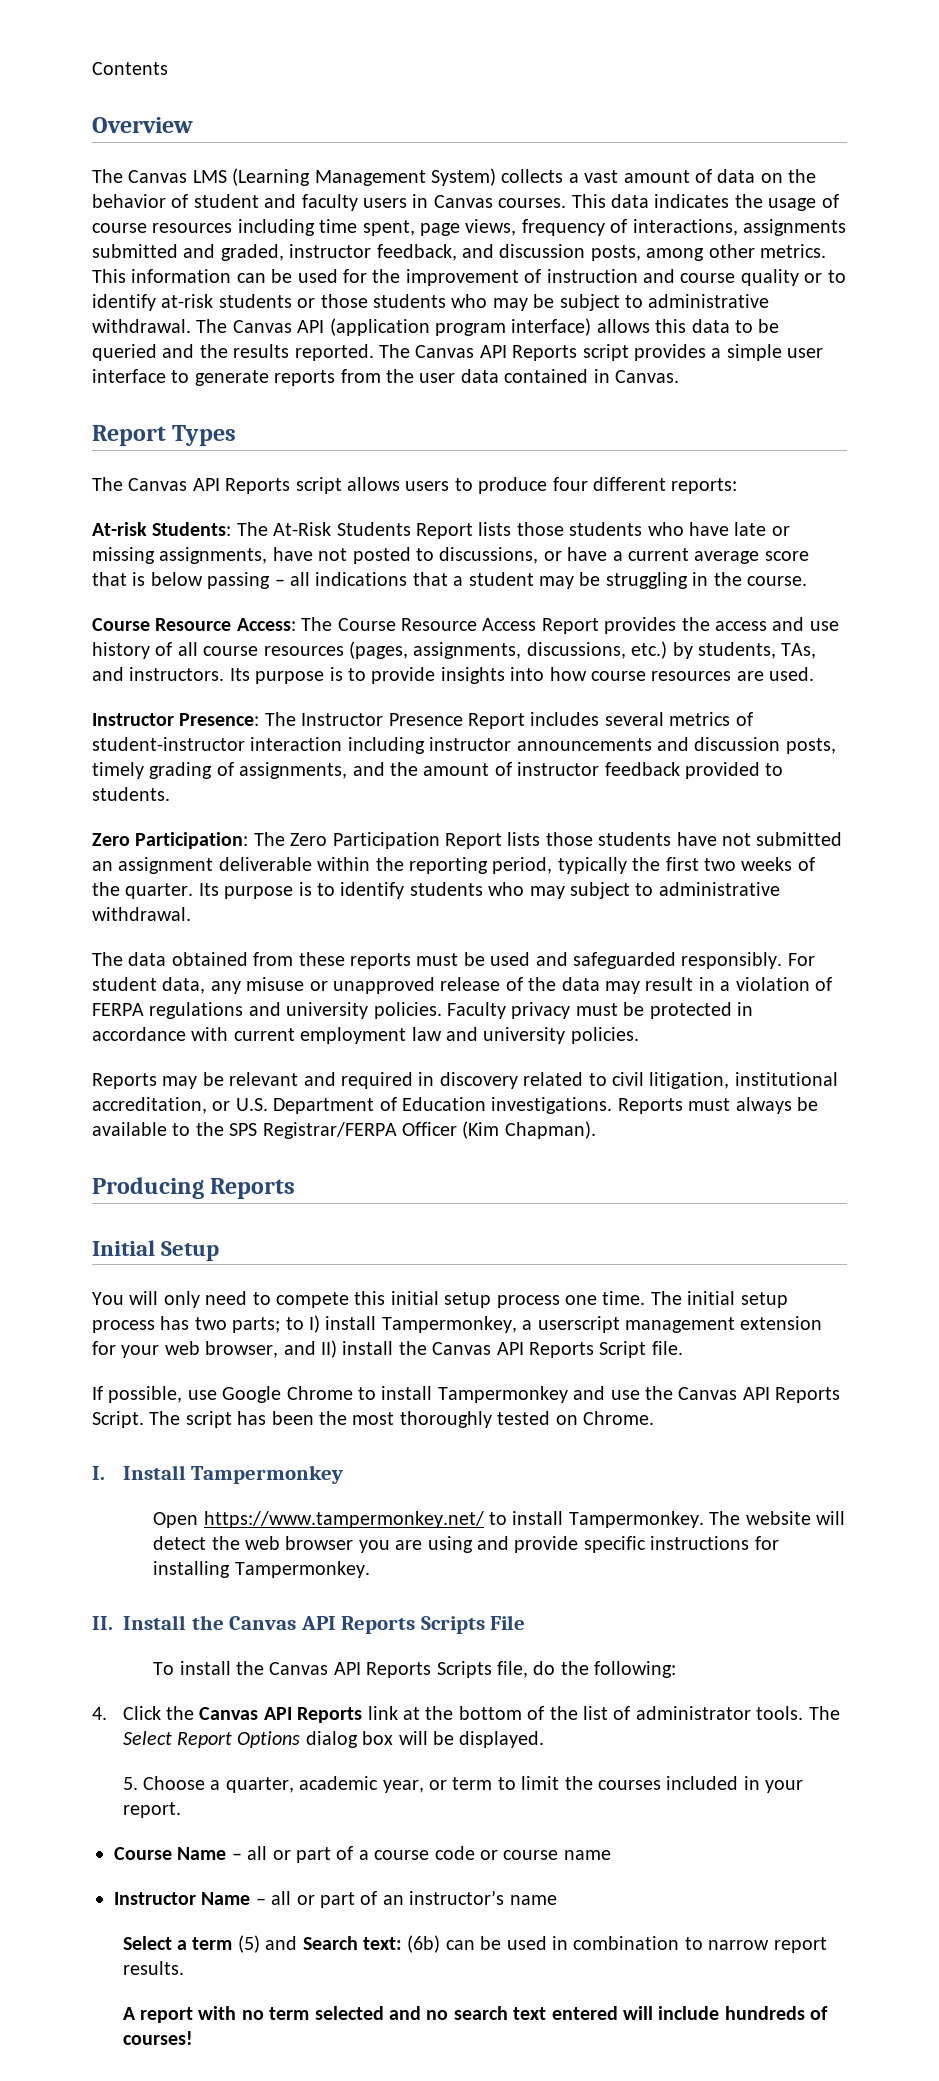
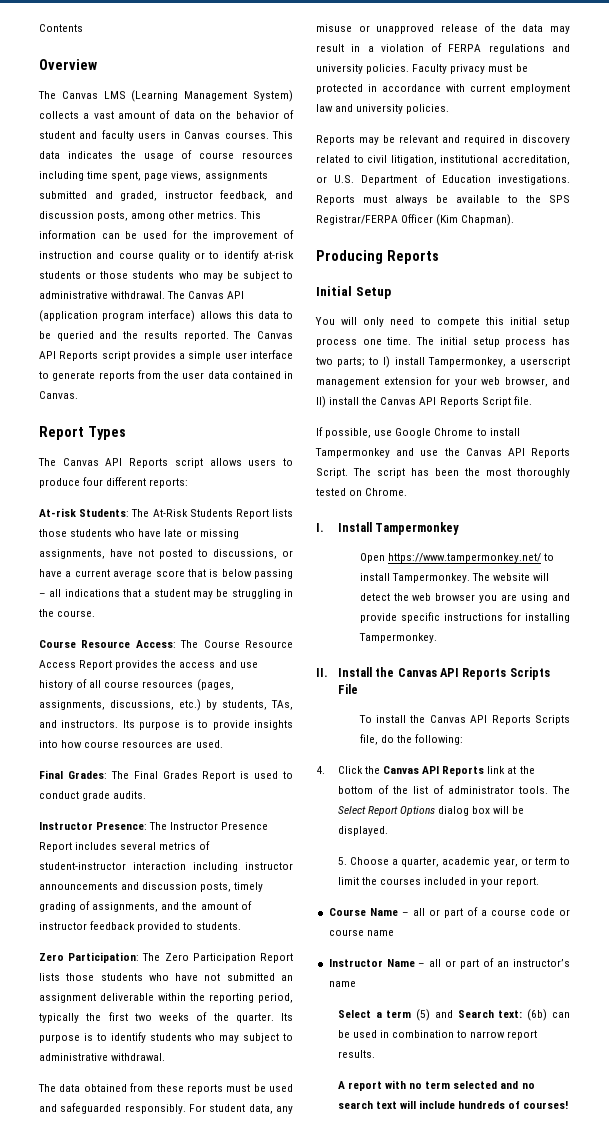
[521,219,738,236] frequency of interactions, -> (202, 176) none
(815, 674) none -> [39,770,293,781] [39,791,147,801] // Final Grades: The Final Grades Report is used to conduct grade audits.
(672, 839) none -> [148,973,169,981] who
[551,2006,618,2020] entered -> (397, 1105) none

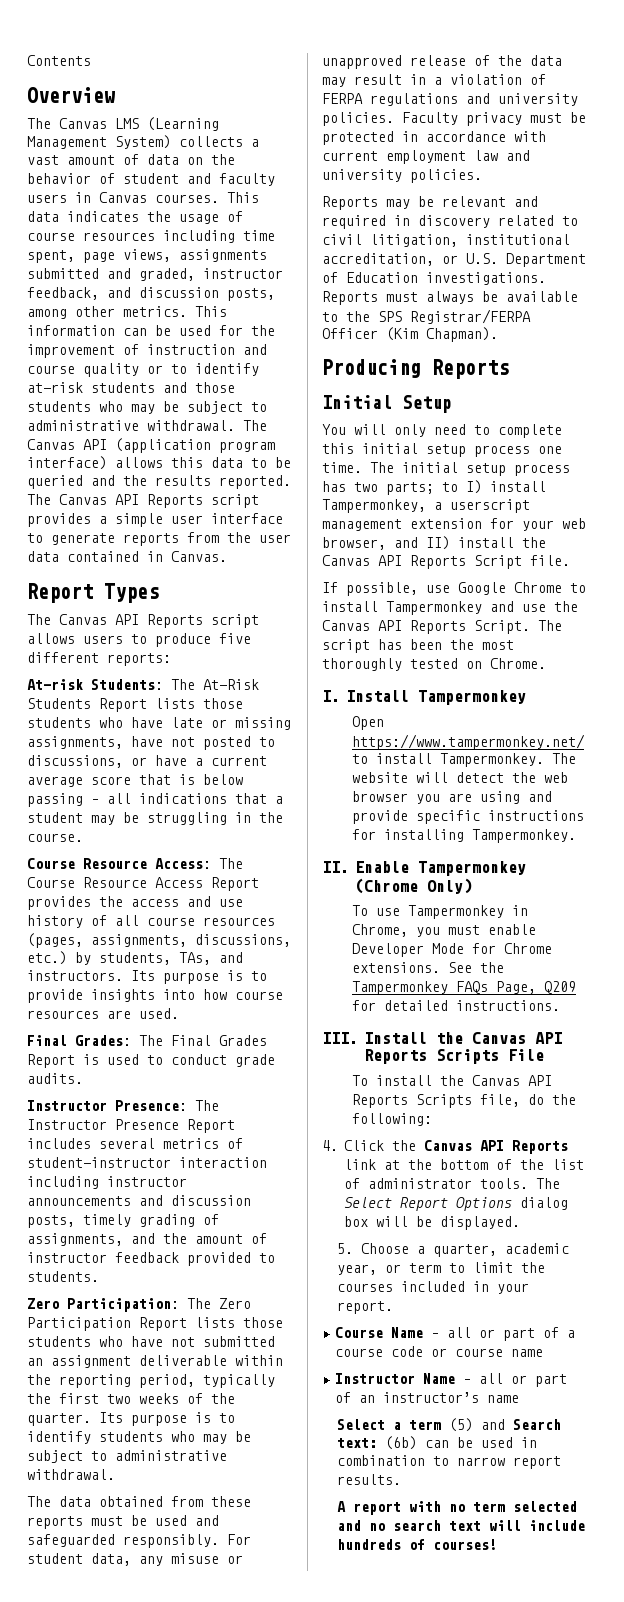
[85,272,97,279] or -> [163,382,187,393] and
[83,477,104,486] four -> [219,633,251,644] five
(240, 1039) none -> [235,1431,251,1442] be
[436,317,480,327] compete -> [498,424,562,438] complete
(328, 672) none -> [355,861,526,876] [355,878,472,894] [351,905,528,919] [351,924,536,937] [351,943,552,957] [351,962,504,973] [351,981,576,995] [351,1000,560,1011] [322,1032,358,1044] Enable Tampermonkey (Chrome Only) // To use Tampermonkey in Chrome, you must enable Developer Mode for Chrome extensions. See the Tampermonkey FAQs Page, Q209 for detailed instructions. // III.

